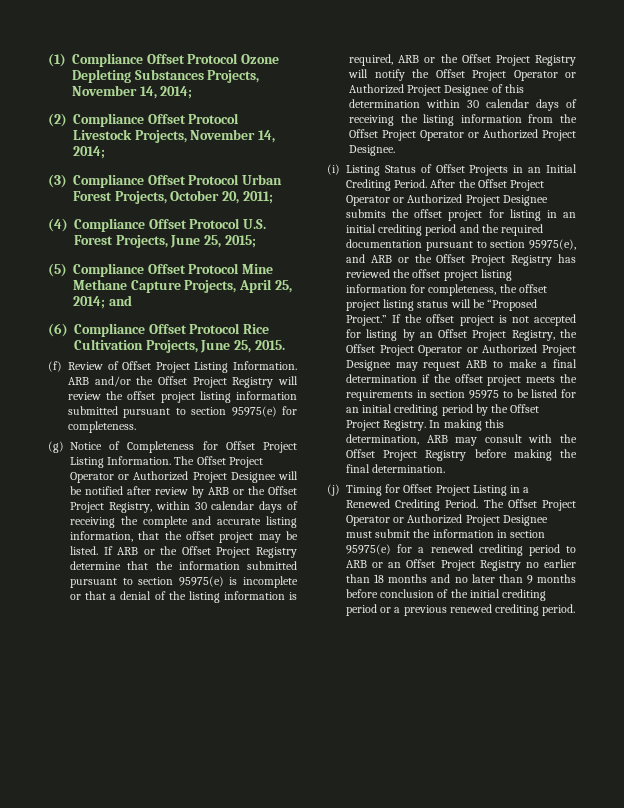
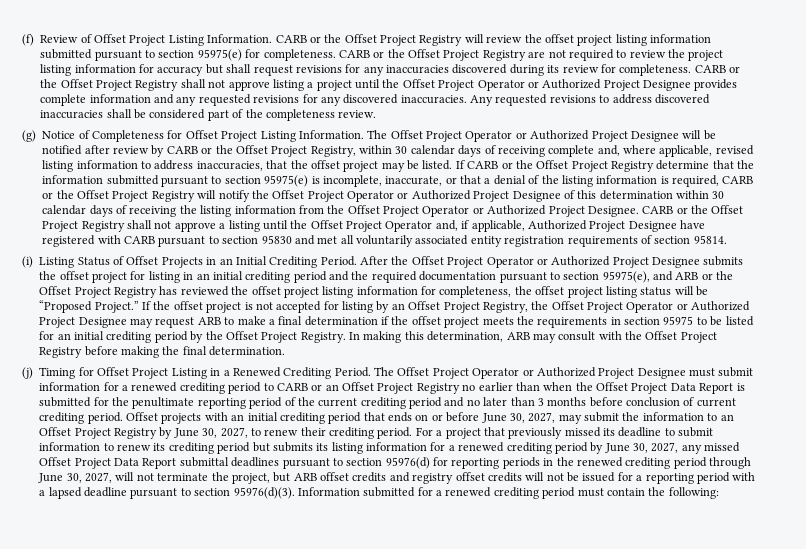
[48,53,279,67] [72,69,260,83] [72,85,193,99] [48,113,240,127] [73,129,275,143] [73,146,105,159] [48,174,282,188] [73,190,273,204] [48,218,266,232] [74,235,256,248] [48,263,273,277] [73,279,292,293] [73,295,132,309] [48,323,269,337] [74,339,285,353] (1) Compliance Offset Protocol Ozone Depleting Substances Projects, November 14, 2014; // (2) Compliance Offset Protocol Livestock Projects, November 14, 2014; // (3) Compliance Offset Protocol Urban Forest Projects, October 20, 2011; // (4) Compliance Offset Protocol U.S. Forest Projects, June 25, 2015; // (5) Compliance Offset Protocol Mine Methane Capture Projects, April 25, 2014; and // (6) Compliance Offset Protocol Rice Cultivation Projects, June 25, 2015. // -> (22, 40) none
[68,376,131,387] ARB and/or -> [275,35,321,43] CARB or
(136, 427) none -> [338,49,724,61] [40,64,740,76] [40,79,738,91] [40,94,710,106] [40,109,377,121] CARB or the Offset Project Registry are not required to review the project listing information for accuracy but shall request revisions for any inaccuracies discovered during its review for completeness. CARB or the Offset Project Registry shall not approve listing a project until the Offset Project Operator or Authorized Project Designee provides complete information and any requested revisions for any discovered inaccuracies. Any requested revisions to address discovered inaccuracies shall be considered part of the completeness review.
[208,487,229,495] ARB -> [166,146,198,154] CARB
[120,516,297,528] [70,531,133,542] the complete and accurate listing information, -> [548,145,754,157] [42,160,263,172] complete and, where applicable, revised listing information to address inaccuracies,
[117,547,139,555] ARB -> [467,161,499,169] CARB
[242,576,298,588] incomplete -> [322,175,443,187] incomplete, inaccurate,
[398,55,420,63] ARB -> [722,176,754,184] CARB
(395, 150) none -> [642,205,744,214] [42,220,705,232] [42,235,727,247] CARB or the Offset Project Registry shall not approve a listing until the Offset Project Operator and, if applicable, Authorized Project Designee have registered with CARB pursuant to section 95830 and met all voluntarily associated entity registration requirements of section 95814.
[413,529,546,538] [346,544,391,555] the information in section 95975(e) -> [39,382,101,391] information
[346,560,367,568] ARB -> [276,383,308,391] CARB
[374,574,428,583] 18 months -> [543,382,745,394] [39,397,442,409] when the Offset Project Data Report is submitted for the penultimate reporting period of the current crediting period
[526,575,533,584] 9 -> [537,398,544,406] 3
[450,589,547,601] [346,604,576,616] the initial crediting period or a previous renewed crediting period. -> [696,398,736,407] [39,412,734,424] [39,427,714,439] [39,442,741,454] [39,457,751,469] [38,472,756,484] [39,487,719,499] current crediting period. Offset projects with an initial crediting period that ends on or before June 30, 2027, may submit the information to an Offset Project Registry by June 30, 2027, to renew their crediting period. For a project that previously missed its deadline to submit information to renew its crediting period but submits its listing information for a renewed crediting period by June 30, 2027, any missed Offset Project Data Report submittal deadlines pursuant to section 95976(d) for reporting periods in the renewed crediting period through June 30, 2027, will not terminate the project, but ARB offset credits and registry offset credits will not be issued for a reporting period with a lapsed deadline pursuant to section 95976(d)(3). Information submitted for a renewed crediting period must contain the following:

